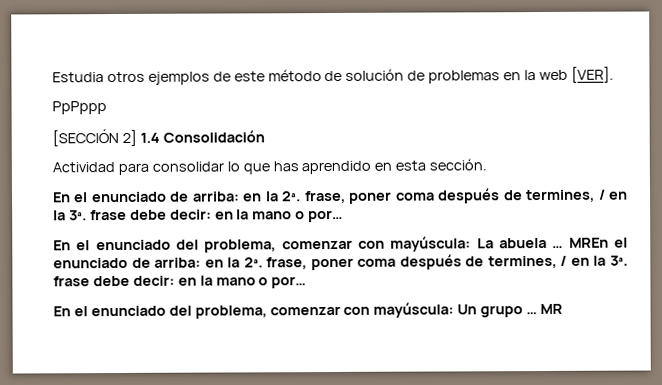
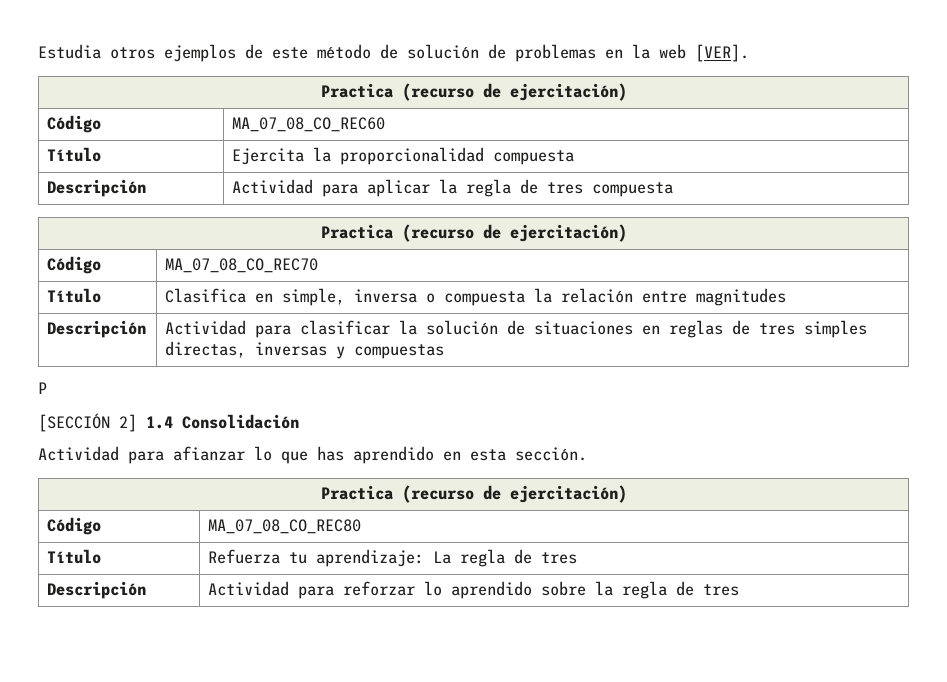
[52,101,107,115] // PpPppp -> [320,83,627,101] [47,115,102,133] [232,117,386,132] [47,147,102,162] [232,147,575,165] [47,179,147,197] [232,179,674,197] [320,224,627,242] [47,256,102,274] [165,258,319,273] [47,288,102,303] [165,288,787,306] [47,320,147,338] [165,320,868,338] [165,341,445,359] [38,382,47,394] // Practica (recurso de ejercitación) // Código | MA_07_08_CO_REC60 // Título | Ejercita la proporcionalidad compuesta // Descripción | Actividad para aplicar la regla de tres compuesta // Practica (recurso de ejercitación) // Código | MA_07_08_CO_REC70 // Título | Clasifica en simple, inversa o compuesta la relación entre magnitudes // Descripción | Actividad para clasificar la solución de situaciones en reglas de tres simples directas, inversas y compuestas // P
[151,161,224,172] consolidar -> [173,446,245,461] afianzar
[52,188,628,204] [53,209,344,223] [53,236,628,253] [53,254,628,271] [53,275,307,289] [53,302,564,319] // En el enunciado de arriba: en la 2ª. frase, poner coma después de termines, / en la 3ª. frase debe decir: en la mano o por… // En el enunciado del problema, comenzar con mayúscula: La abuela … MREn el enunciado de arriba: en la 2ª. frase, poner coma después de termines, / en la 3ª. frase debe decir: en la mano o por… // En el enunciado del problema, comenzar con mayúscula: Un grupo … MR -> [320,485,627,503] [47,517,102,535] [208,519,362,534] [47,549,102,564] [208,549,578,567] [47,581,147,599] [208,581,740,599] // Practica (recurso de ejercitación) // Código | MA_07_08_CO_REC80 // Título | Refuerza tu aprendizaje: La regla de tres // Descripción | Actividad para reforzar lo aprendido sobre la regla de tres

